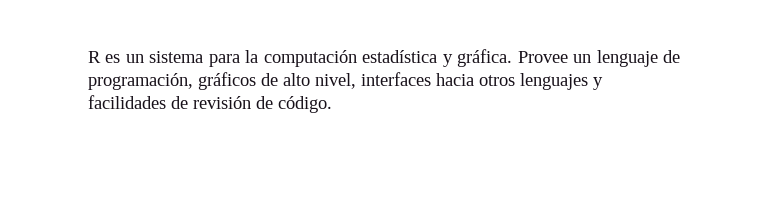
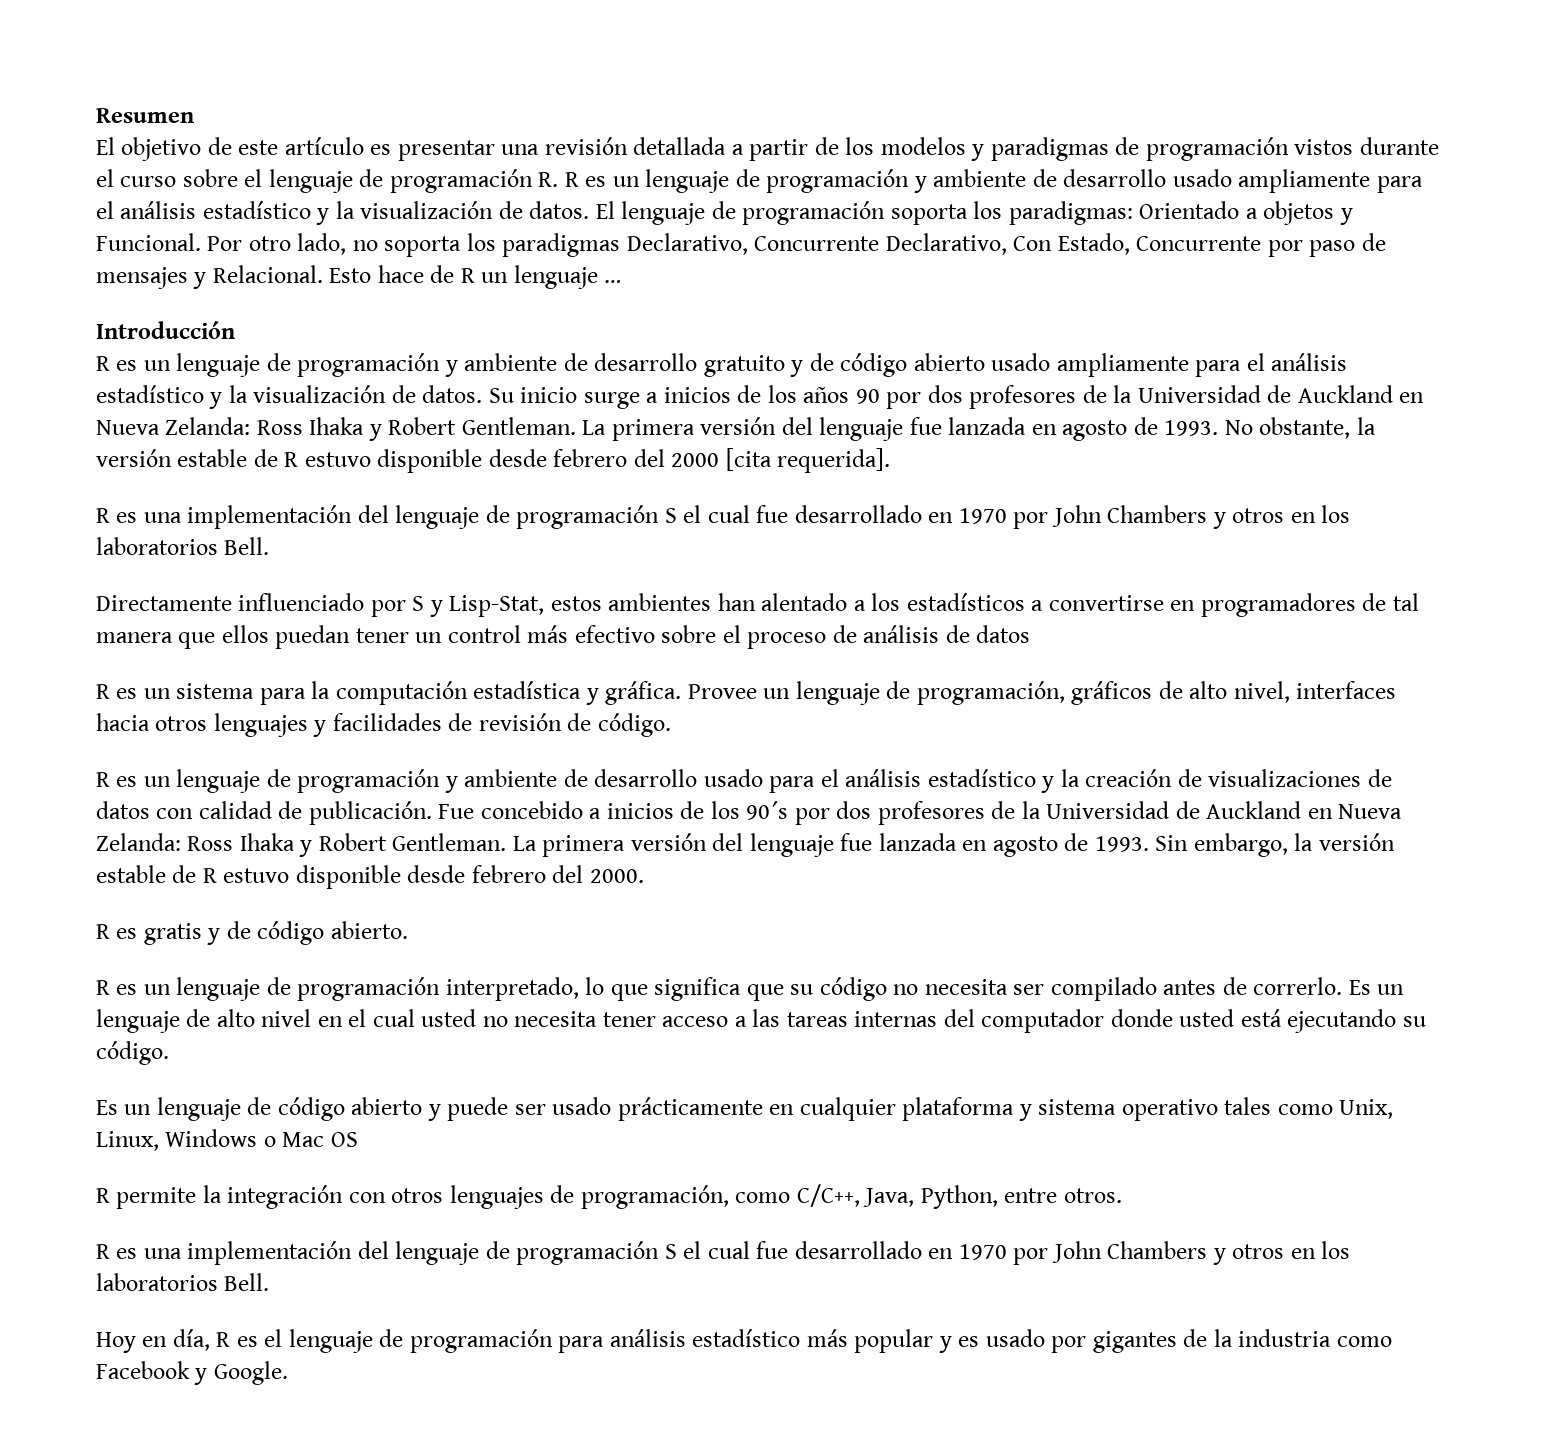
(88, 57) none -> [96,108,194,123] [96,137,1439,161] [96,169,1423,193] [96,201,1353,225] [96,233,1386,257] [96,265,622,289] [96,321,235,339] [96,353,1348,377] [96,385,1425,409] [96,417,1376,441] [96,448,891,473] [96,505,1351,529] [96,537,270,555] [96,593,1419,617] [96,625,1031,649] Resumen // El objetivo de este artículo es presentar una revisión detallada a partir de los modelos y paradigmas de programación vistos durante el curso sobre el lenguaje de programación R. R es un lenguaje de programación y ambiente de desarrollo usado ampliamente para el análisis estadístico y la visualización de datos. El lenguaje de programación soporta los paradigmas: Orientado a objetos y Funcional. Por otro lado, no soporta los paradigmas Declarativo, Concurrente Declarativo, Con Estado, Concurrente por paso de mensajes y Relacional. Esto hace de R un lenguaje … // Introducción // R es un lenguaje de programación y ambiente de desarrollo gratuito y de código abierto usado ampliamente para el análisis estadístico y la visualización de datos. Su inicio surge a inicios de los años 90 por dos profesores de la Universidad de Auckland en Nueva Zelanda: Ross Ihaka y Robert Gentleman. La primera versión del lenguaje fue lanzada en agosto de 1993. No obstante, la versión estable de R estuvo disponible desde febrero del 2000 [cita requerida]. // R es una implementación del lenguaje de programación S el cual fue desarrollado en 1970 por John Chambers y otros en los laboratorios Bell. // Directamente influenciado por S y Lisp-Stat, estos ambientes han alentado a los estadísticos a convertirse en programadores de tal manera que ellos puedan tener un control más efectivo sobre el proceso de análisis de datos //
(332, 104) none -> [96,769,1392,793] [96,801,1403,825] [96,833,1395,857] [96,865,644,889] [96,921,408,945] [96,977,1405,1001] [96,1009,1426,1033] [96,1041,169,1065] [96,1097,1394,1121] [96,1129,358,1151] [96,1184,1122,1209] [96,1241,1351,1265] [96,1273,270,1291] [96,1329,1392,1353] [96,1361,288,1385] // R es un lenguaje de programación y ambiente de desarrollo usado para el análisis estadístico y la creación de visualizaciones de datos con calidad de publicación. Fue concebido a inicios de los 90´s por dos profesores de la Universidad de Auckland en Nueva Zelanda: Ross Ihaka y Robert Gentleman. La primera versión del lenguaje fue lanzada en agosto de 1993. Sin embargo, la versión estable de R estuvo disponible desde febrero del 2000. // R es gratis y de código abierto. // R es un lenguaje de programación interpretado, lo que significa que su código no necesita ser compilado antes de correrlo. Es un lenguaje de alto nivel en el cual usted no necesita tener acceso a las tareas internas del computador donde usted está ejecutando su código. // Es un lenguaje de código abierto y puede ser usado prácticamente en cualquier plataforma y sistema operativo tales como Unix, Linux, Windows o Mac OS // R permite la integración con otros lenguajes de programación, como C/C++, Java, Python, entre otros. // R es una implementación del lenguaje de programación S el cual fue desarrollado en 1970 por John Chambers y otros en los laboratorios Bell. // Hoy en día, R es el lenguaje de programación para análisis estadístico más popular y es usado por gigantes de la industria como Facebook y Google.

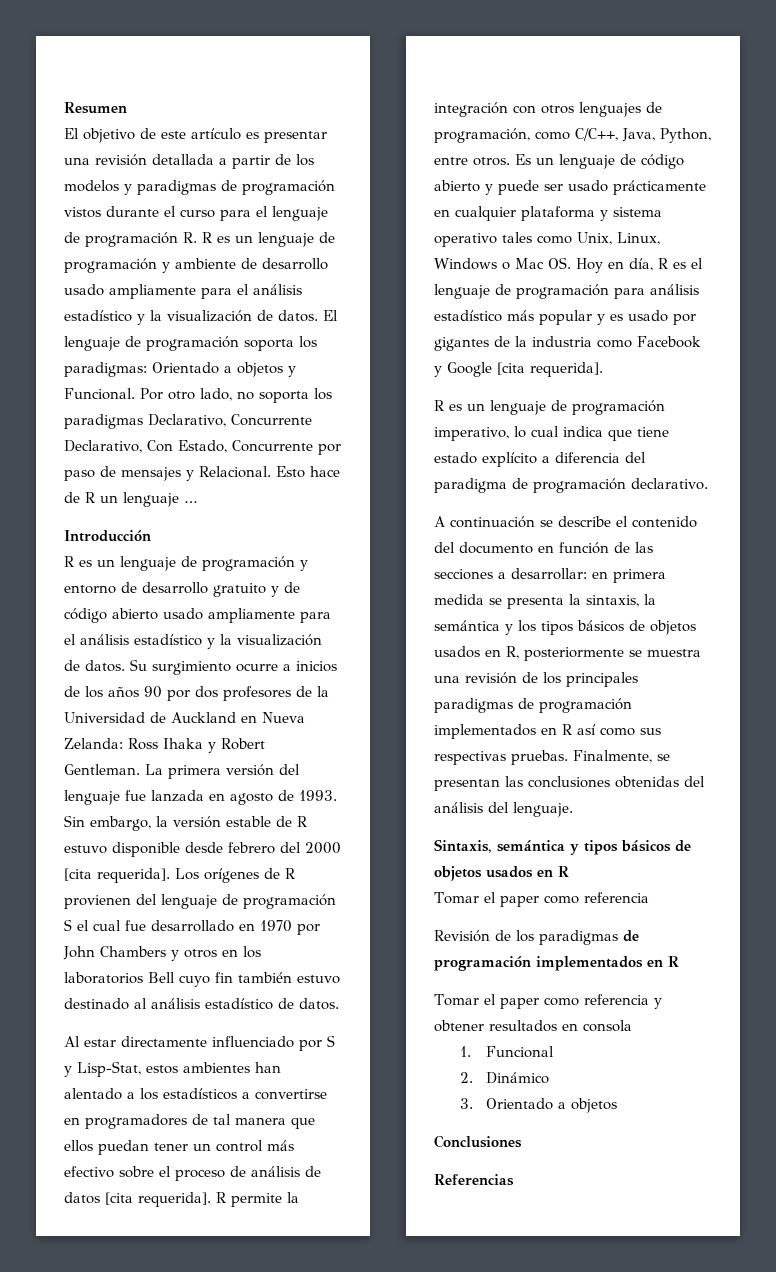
[182,169,238,187] sobre -> [220,210,251,221] para
[464,353,558,371] ambiente -> [64,585,116,594] entorno
[520,387,640,409] inicio surge -> [152,661,278,675] surgimiento ocurre
[1224,417,1376,439] [96,448,891,473] [96,505,1351,529] [96,537,270,555] [96,593,1419,617] [96,625,1031,649] [96,681,1397,705] [96,713,671,737] [96,769,1392,793] [96,801,1403,825] [96,833,1149,857] No obstante, la versión estable de R estuvo disponible desde febrero del 2000 [cita requerida]. // R es una implementación del lenguaje de programación S el cual fue desarrollado en 1970 por John Chambers y otros en los laboratorios Bell. // Directamente influenciado por S y Lisp-Stat, estos ambientes han alentado a los estadísticos a convertirse en programadores de tal manera que ellos puedan tener un control más efectivo sobre el proceso de análisis de datos // R es un sistema para la computación estadística y gráfica. Provee un lenguaje de programación, gráficos de alto nivel, interfaces hacia otros lenguajes y facilidades de revisión de código. // R es un lenguaje de programación y ambiente de desarrollo usado para el análisis estadístico y la creación de visualizaciones de datos con calidad de publicación. Fue concebido a inicios de los 90´s por dos profesores de la Universidad de Auckland en Nueva Zelanda: Ross Ihaka y Robert Gentleman. La primera versión del lenguaje fue lanzada en agosto de 1993. -> (337, 795) none
[589,869,644,883] [96,921,408,945] [96,977,1405,1001] [96,1009,1426,1033] [96,1041,169,1065] 2000. // R es gratis y de código abierto. // R es un lenguaje de programación interpretado, lo que significa que su código no necesita ser compilado antes de correrlo. Es un lenguaje de alto nivel en el cual usted no necesita tener acceso a las tareas internas del computador donde usted está ejecutando su código. // -> [305,842,341,854] [64,868,295,883] [64,894,336,909] [64,919,320,935] [63,946,261,961] [64,972,340,987] [64,998,339,1010] [64,1035,335,1051] [64,1061,281,1077] [64,1088,327,1100] [64,1114,315,1129] [64,1140,294,1155] [64,1166,321,1181] [64,1192,299,1207] [434,102,662,117] [434,128,711,143] [434,157,510,166] 2000 [cita requerida]. Los orígenes de R provienen del lenguaje de programación S el cual fue desarrollado en 1970 por John Chambers y otros en los laboratorios Bell cuyo fin también estuvo destinado al análisis estadístico de datos. // Al estar directamente influenciado por S y Lisp-Stat, estos ambientes han alentado a los estadísticos a convertirse en programadores de tal manera que ellos puedan tener un control más efectivo sobre el proceso de análisis de datos [cita requerida]. R permite la integración con otros lenguajes de programación, como C/C++, Java, Python, entre otros.
[330,1132,358,1147] [96,1184,1122,1209] [96,1241,1351,1265] [96,1273,270,1291] OS // R permite la integración con otros lenguajes de programación, como C/C++, Java, Python, entre otros. // R es una implementación del lenguaje de programación S el cual fue desarrollado en 1970 por John Chambers y otros en los laboratorios Bell. // -> [548,257,571,269] OS.
[213,1361,288,1385] Google. -> [447,362,603,377] [434,400,665,415] [434,426,669,441] [434,452,646,467] [434,478,708,493] [434,516,697,528] [434,542,653,554] [434,568,666,583] [434,594,656,609] [434,620,696,635] [434,646,701,661] [434,672,638,687] [434,698,632,713] [434,724,661,739] [434,750,670,765] [434,776,705,791] [434,802,573,817] [434,839,691,855] [434,866,569,881] [434,892,649,907] [434,930,639,945] [434,956,679,971] [434,994,662,1009] [434,1020,632,1032] [459,1046,554,1058] [459,1072,549,1084] [459,1098,617,1113] [434,1135,522,1148] [434,1174,514,1186] Google [cita requerida]. // R es un lenguaje de programación imperativo, lo cual indica que tiene estado explícito a diferencia del paradigma de programación declarativo. // A continuación se describe el contenido del documento en función de las secciones a desarrollar: en primera medida se presenta la sintaxis, la semántica y los tipos básicos de objetos usados en R, posteriormente se muestra una revisión de los principales paradigmas de programación implementados en R así como sus respectivas pruebas. Finalmente, se presentan las conclusiones obtenidas del análisis del lenguaje. // Sintaxis, semántica y tipos básicos de objetos usados en R // Tomar el paper como referencia // Revisión de los paradigmas de programación implementados en R // Tomar el paper como referencia y obtener resultados en consola // 1. Funcional // 2. Dinámico // 3. Orientado a objetos // Conclusiones // Referencias

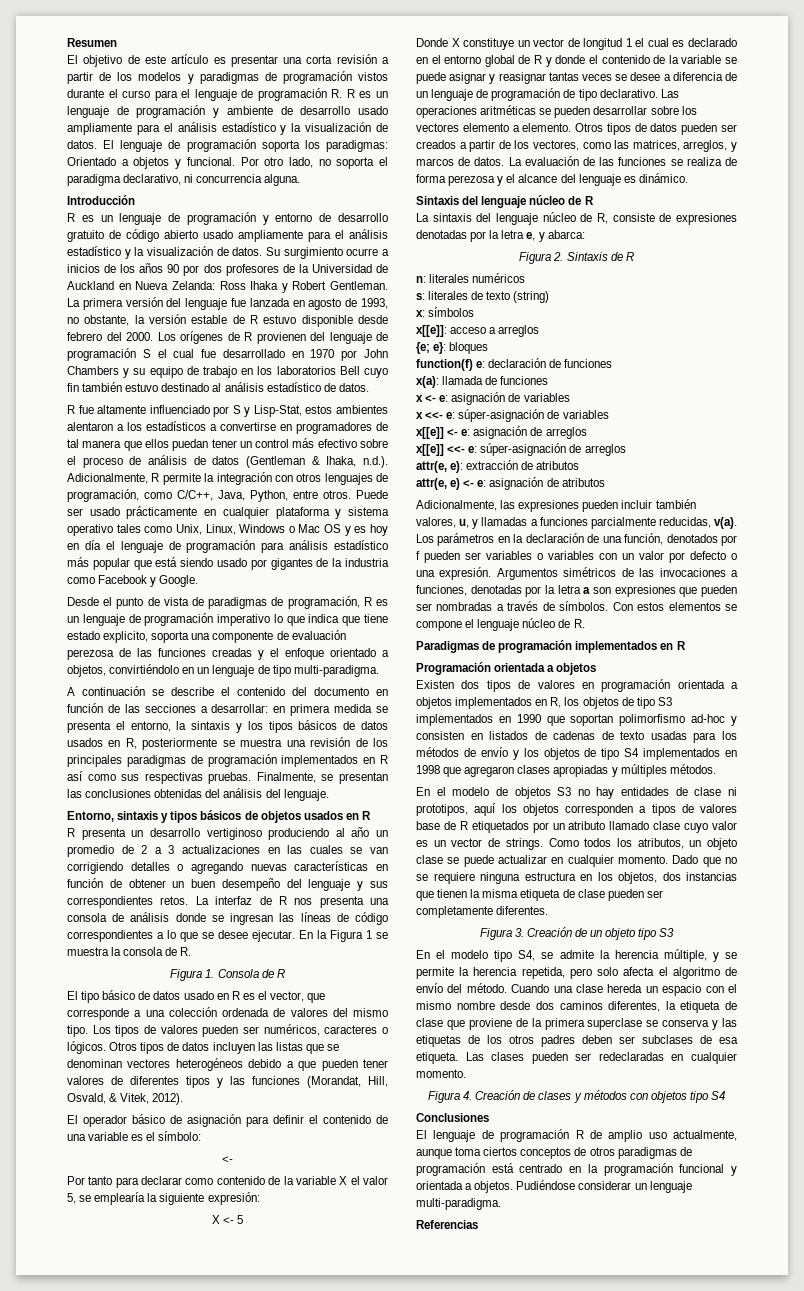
[95,154,214,166] revisión detallada -> [306,54,377,64] corta revisión
[64,388,135,400] Funcional. -> [186,157,235,166] funcional.
[314,388,332,400] [64,414,312,429] [64,440,341,455] [64,466,340,481] [64,492,197,507] los paradigmas Declarativo, Concurrente Declarativo, Con Estado, Concurrente por paso de mensajes y Relacional. Esto hace de R un lenguaje … -> [378,157,388,166] [67,174,301,186] el paradigma declarativo, ni concurrencia alguna.
[271,586,279,597] y -> (104, 236) none
[299,790,337,801] [64,815,151,831] 1993. Sin embargo, -> [361,298,389,309] [67,315,130,326] 1993, no obstante,
[305,842,341,854] [64,868,170,883] 2000 [cita requerida]. -> [126,332,153,341] 2000.
[184,949,217,958] otros -> [133,366,237,378] su equipo de trabajo
[64,1036,207,1047] Al estar directamente -> [67,405,147,414] R fue altamente
[255,1062,281,1073] [64,1088,122,1100] han alentado -> [67,422,113,431] alentaron
[105,1192,211,1207] [cita requerida]. -> [246,456,388,468] [67,473,148,484] (Gentleman & Ihaka, n.d.). Adicionalmente,
[515,154,684,169] [434,180,539,195] Es un lenguaje de código abierto y puede -> [356,490,388,499] Puede
[548,257,686,273] OS. Hoy en día, R es -> [324,524,388,536] [67,540,101,550] OS y es hoy en día
[597,314,623,325] y es -> [133,557,214,570] que está siendo
[447,362,603,377] [434,400,665,415] [434,426,559,441] Google [cita requerida]. // R es un lenguaje de programación imperativo, lo cual -> [159,575,199,587] [67,596,388,609] [67,613,305,626] Google. // Desde el punto de vista de paradigmas de programación, R es un lenguaje de programación imperativo lo que
[482,452,646,467] [434,478,708,493] explícito a diferencia del paradigma de programación declarativo. -> [103,630,346,643] [67,648,389,660] [67,664,379,677] explicito, soporta una componente de evaluación perezosa de las funciones creadas y el enfoque orientado a objetos, convirtiéndolo en un lenguaje de tipo multi-paradigma.
[569,594,656,607] [434,620,500,631] la sintaxis, la semántica -> [115,721,231,732] el entorno, la sintaxis
[650,620,696,635] objetos -> [361,721,389,730] datos
[434,839,565,853] Sintaxis, semántica -> [67,811,159,822] Entorno, sintaxis
[434,892,649,907] [434,930,618,945] Tomar el paper como referencia // Revisión de los paradigmas -> [67,827,388,840] [67,845,388,857] [67,861,388,874] [67,878,388,891] [67,896,389,908] [67,912,388,925] [67,930,388,942] [67,947,192,956] [170,969,285,981] [67,990,326,1003] [67,1007,388,1020] [67,1024,388,1037] [67,1041,339,1054] [67,1058,388,1071] [67,1076,388,1088] [67,1093,184,1105] [67,1114,388,1127] [67,1131,202,1141] [222,1156,233,1163] [67,1176,389,1188] [67,1192,260,1205] [211,1215,244,1224] [416,38,737,50] [416,55,737,67] [416,72,737,84] [416,88,679,101] [416,105,697,118] [416,123,737,135] [416,140,737,152] [416,156,737,166] [416,173,688,186] [416,195,594,208] [416,212,737,225] [416,230,585,242] [519,252,634,264] [416,273,526,283] [416,291,550,303] [416,307,475,317] [416,325,540,337] [416,342,489,354] [416,358,613,371] [416,376,549,388] [416,392,570,405] [416,409,609,422] [416,426,587,439] [416,443,626,456] [416,460,580,473] [416,477,605,490] [416,499,696,512] [416,517,737,529] [416,533,737,546] [416,551,737,563] [416,567,738,580] [416,585,737,597] [416,601,737,611] [416,618,585,631] [416,641,479,653] R presenta un desarrollo vertiginoso produciendo al año un promedio de 2 a 3 actualizaciones en las cuales se van corrigiendo detalles o agregando nuevas características en función de obtener un buen desempeño del lenguaje y sus correspondientes retos. La interfaz de R nos presenta una consola de análisis donde se ingresan las líneas de código correspondientes a lo que se desee ejecutar. En la Figura 1 se muestra la consola de R. // Figura 1. Consola de R // El tipo básico de datos usado en R es el vector, que corresponde a una colección ordenada de valores del mismo tipo. Los tipos de valores pueden ser numéricos, caracteres o lógicos. Otros tipos de datos incluyen las listas que se denominan vectores heterogéneos debido a que pueden tener valores de diferentes tipos y las funciones (Morandat, Hill, Osvald, & Vitek, 2012). // El operador básico de asignación para definir el contenido de una variable es el símbolo: // <- // Por tanto para declarar como contenido de la variable X el valor 5, se emplearía la siguiente expresión: // X <- 5 // Donde X constituye un vector de longitud 1 el cual es declarado en el entorno global de R y donde el contenido de la variable se puede asignar y reasignar tantas veces se desee a diferencia de un lenguaje de programación de tipo declarativo. Las operaciones aritméticas se pueden desarrollar sobre los vectores elemento a elemento. Otros tipos de datos pueden ser creados a partir de los vectores, como las matrices, arreglos, y marcos de datos. La evaluación de las funciones se realiza de forma perezosa y el alcance del lenguaje es dinámico. // Sintaxis del lenguaje núcleo de R // La sintaxis del lenguaje núcleo de R, consiste de expresiones denotadas por la letra e, y abarca: // Figura 2. Sintaxis de R // n: literales numéricos // s: literales de texto (string) // x: símbolos // x[[e]]: acceso a arreglos // {e; e}: bloques // function(f) e: declaración de funciones // x(a): llamada de funciones // x <- e: asignación de variables // x <<- e: súper-asignación de variables // x[[e]] <- e: asignación de arreglos // x[[e]] <<- e: súper-asignación de arreglos // attr(e, e): extracción de atributos // attr(e, e) <- e: asignación de atributos // Adicionalmente, las expresiones pueden incluir también valores, u, y llamadas a funciones parcialmente reducidas, v(a). Los parámetros en la declaración de una función, denotados por f pueden ser variables o variables con un valor por defecto o una expresión. Argumentos simétricos de las invocaciones a funciones, denotadas por la letra a son expresiones que pueden ser nombradas a través de símbolos. Con estos elementos se compone el lenguaje núcleo de R. // Paradigmas
[434,994,662,1009] [434,1020,632,1032] [459,1046,554,1058] [459,1072,549,1084] [459,1098,617,1113] [434,1135,522,1148] Tomar el paper como referencia y obtener resultados en consola // 1. Funcional // 2. Dinámico // 3. Orientado a objetos // Conclusiones -> [416,662,597,675] [416,679,738,692] [416,697,672,709] [416,714,737,726] [416,731,737,743] [416,747,737,760] [416,764,716,777] [416,787,737,799] [416,803,737,816] [416,821,737,833] [416,838,737,850] [416,855,737,867] [416,872,737,884] [416,889,663,901] [416,906,549,918] [479,927,675,940] [416,949,737,962] [416,967,737,979] [416,983,737,996] [416,1001,737,1013] [416,1018,737,1030] [416,1035,738,1047] [416,1052,737,1064] [416,1069,466,1078] [427,1090,726,1103] [416,1113,489,1122] [416,1129,737,1142] [416,1147,692,1159] [416,1163,737,1176] [416,1180,692,1193] [416,1198,501,1210] Programación orientada a objetos // Existen dos tipos de valores en programación orientada a objetos implementados en R, los objetos de tipo S3 implementados en 1990 que soportan polimorfismo ad-hoc y consisten en listados de cadenas de texto usadas para los métodos de envío y los objetos de tipo S4 implementados en 1998 que agregaron clases apropiadas y múltiples métodos. // En el modelo de objetos S3 no hay entidades de clase ni prototipos, aquí los objetos corresponden a tipos de valores base de R etiquetados por un atributo llamado clase cuyo valor es un vector de strings. Como todos los atributos, un objeto clase se puede actualizar en cualquier momento. Dado que no se requiere ninguna estructura en los objetos, dos instancias que tienen la misma etiqueta de clase pueden ser completamente diferentes. // Figura 3. Creación de un objeto tipo S3 // En el modelo tipo S4, se admite la herencia múltiple, y se permite la herencia repetida, pero solo afecta el algoritmo de envío del método. Cuando una clase hereda un espacio con el mismo nombre desde dos caminos diferentes, la etiqueta de clase que proviene de la primera superclase se conserva y las etiquetas de los otros padres deben ser subclases de esa etiqueta. Las clases pueden ser redeclaradas en cualquier momento. // Figura 4. Creación de clases y métodos con objetos tipo S4 // Conclusiones // El lenguaje de programación R de amplio uso actualmente, aunque toma ciertos conceptos de otros paradigmas de programación está centrado en la programación funcional y orientada a objetos. Pudiéndose considerar un lenguaje multi-paradigma.

